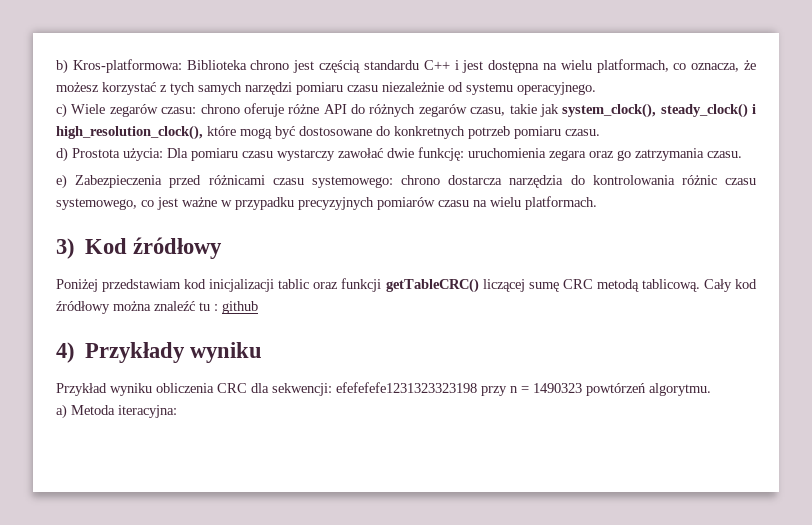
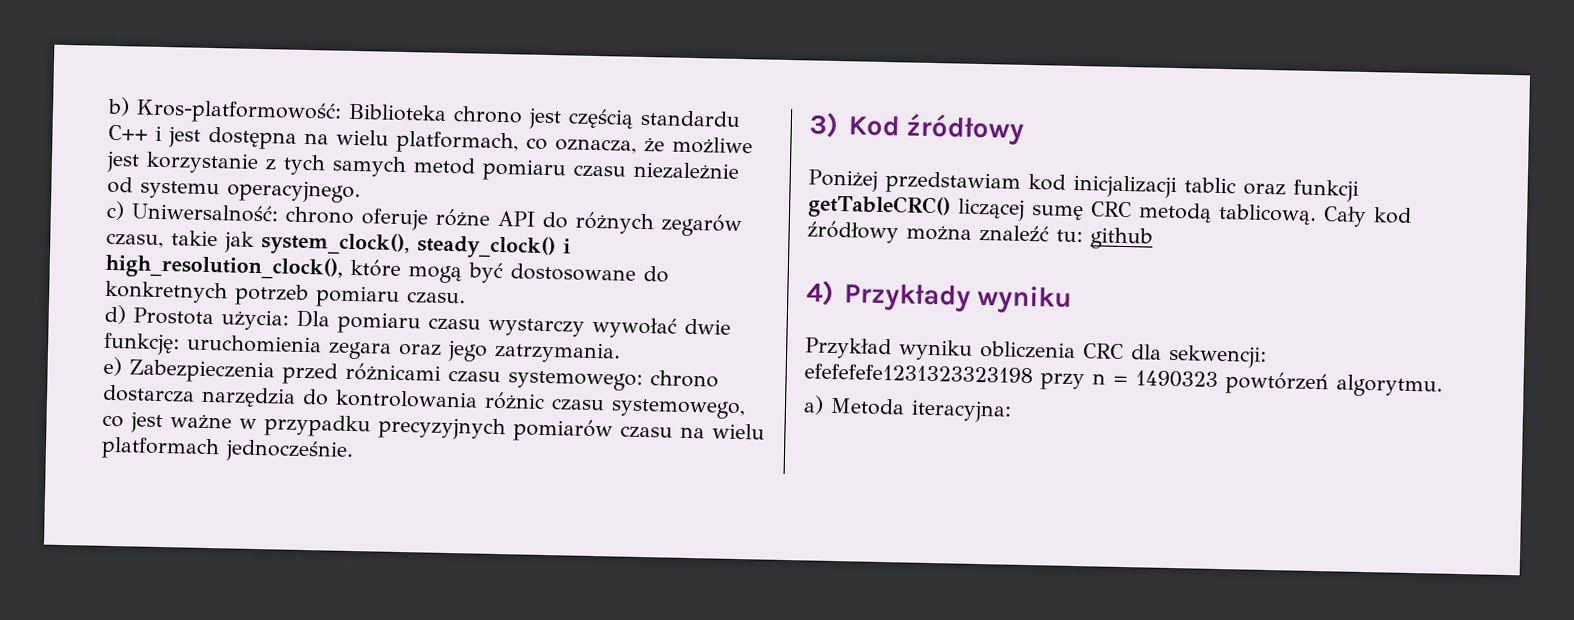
[72,59,182,73] Kros-platformowa: -> [136,99,342,125] Kros-platformowość:
[56,82,156,95] możesz korzystać -> [672,136,753,155] [106,150,259,174] możliwe jest korzystanie
[245,82,292,95] narzędzi -> [413,157,476,175] metod
[71,104,197,117] Wiele zegarów czasu: -> [131,203,279,223] Uniwersalność:
[338,148,383,158] zawołać -> [592,316,677,339] wywołać
[617,148,742,161] go zatrzymania czasu. -> [447,339,621,364] jego zatrzymania.
[525,196,597,210] platformach. -> [101,436,354,464] platformach jednocześnie.
[199,302,218,311] tu : -> [1056,229,1083,243] tu:

